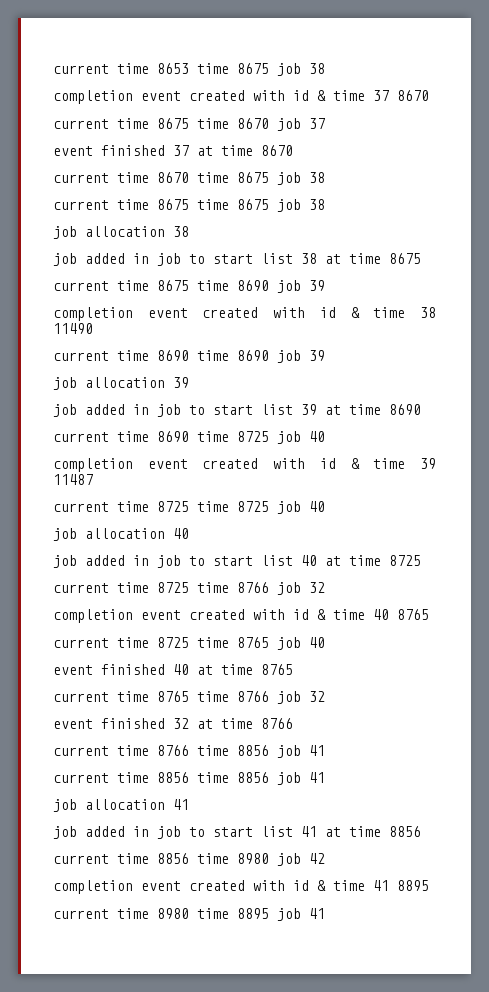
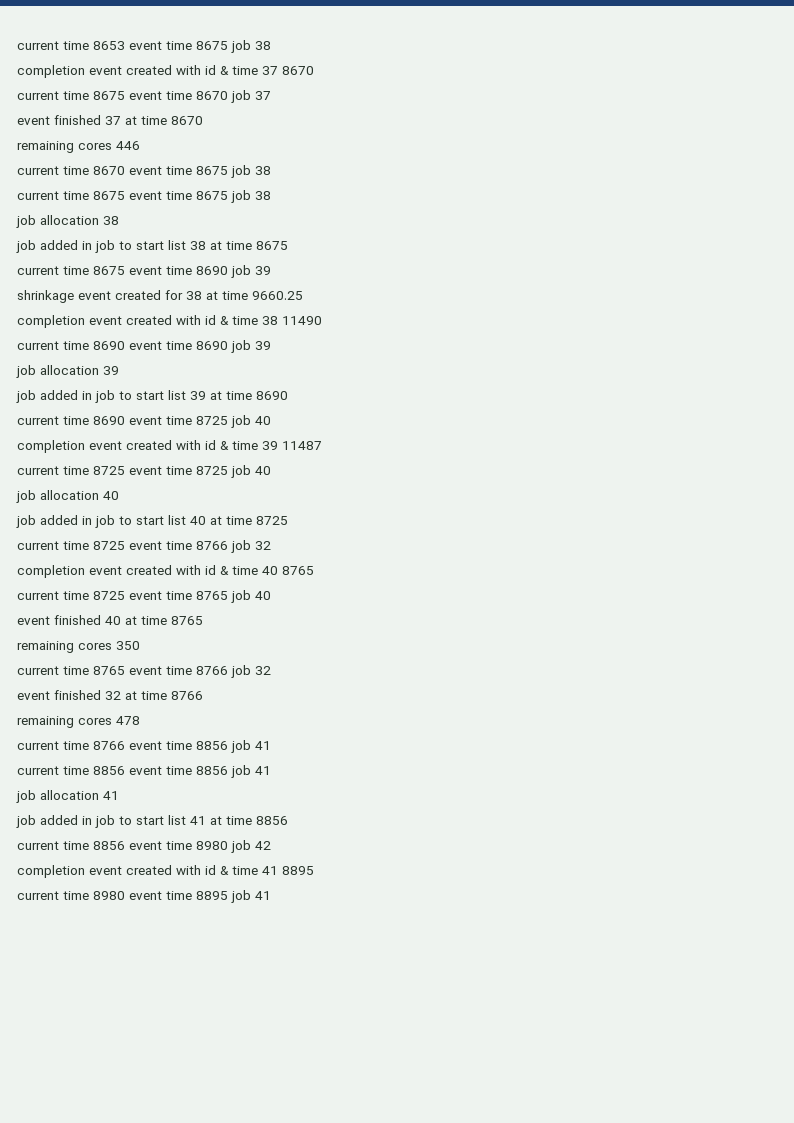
(189, 68) none -> [129,41,162,50] event
(189, 123) none -> [129,91,162,100] event
(293, 150) none -> [17,141,140,153] // remaining cores 446
(189, 177) none -> [129,166,162,175] event
(189, 204) none -> [129,191,162,200] event
[197,280,325,293] time 8690 job 39 -> [129,265,271,278] [17,290,303,303] event time 8690 job 39 // shrinkage event created for 38 at time 9660.25
(189, 355) none -> [129,341,162,350] event
(189, 436) none -> [129,416,162,425] event
(189, 506) none -> [129,466,162,475] event
(189, 587) none -> [129,541,162,550] event
(189, 642) none -> [129,591,162,600] event
(293, 669) none -> [17,641,140,653] // remaining cores 350
(189, 696) none -> [129,666,162,675] event
(293, 723) none -> [17,716,140,728] // remaining cores 478
(189, 750) none -> [129,741,162,750] event
(189, 777) none -> [129,766,162,775] event
(189, 858) none -> [129,841,162,850] event
(189, 913) none -> [129,891,162,900] event

